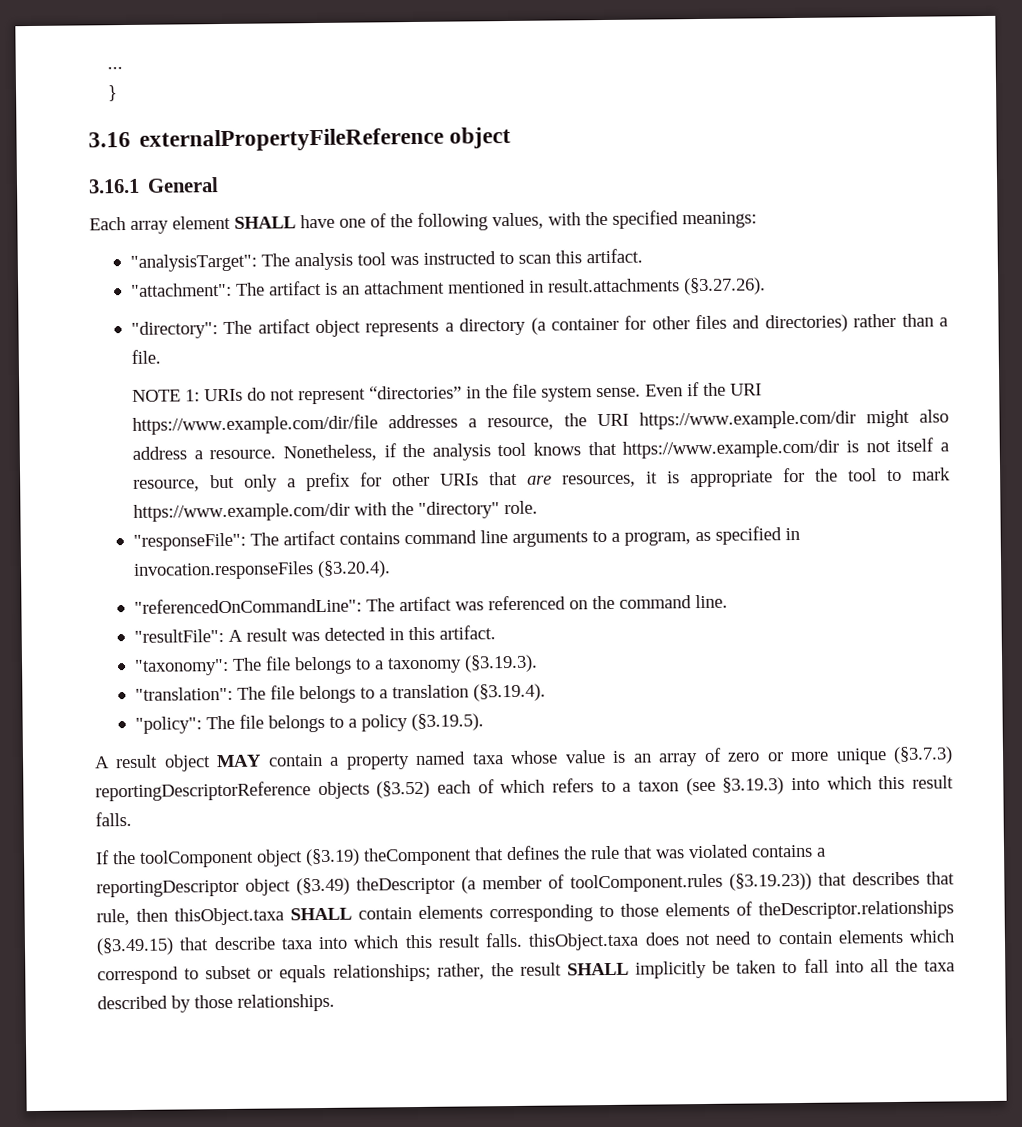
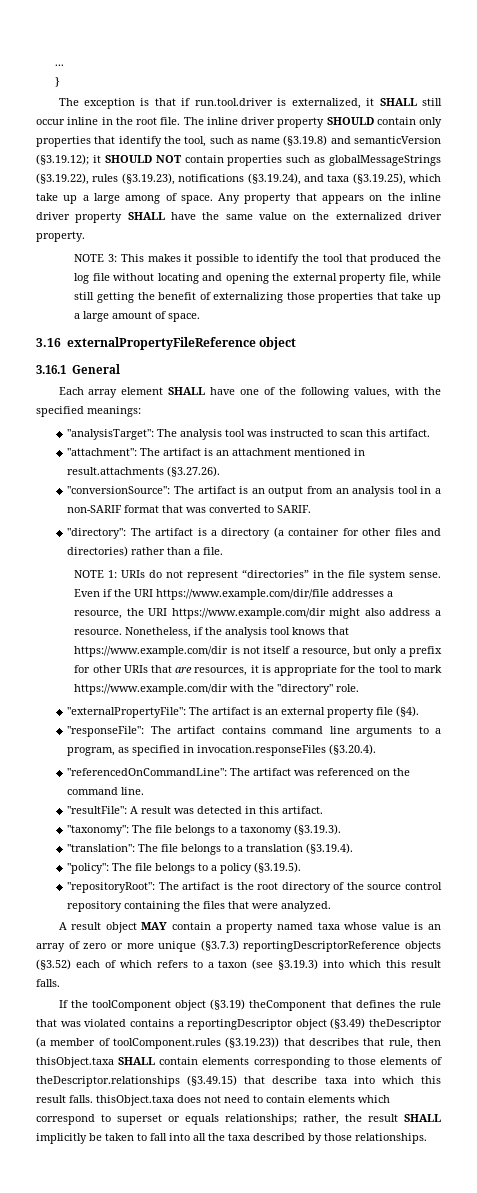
(119, 93) none -> [58,98,442,109] [36,117,442,128] [36,135,442,147] [36,154,441,166] [36,173,441,185] [36,193,442,204] [36,212,443,223] [36,231,85,242] [74,254,442,265] [74,273,441,284] [74,292,441,303] [74,311,201,322] // The exception is that if run.tool.driver is externalized, it SHALL still occur inline in the root file. The inline driver property SHOULD contain only properties that identify the tool, such as name (§3.19.8) and semanticVersion (§3.19.12); it SHOULD NOT contain properties such as globalMessageStrings (§3.19.22), rules (§3.19.23), notifications (§3.19.24), and taxa (§3.19.25), which take up a large among of space. Any property that appears on the inline driver property SHALL have the same value on the externalized driver property. // NOTE 3: This makes it possible to identify the tool that produced the log file without locating and opening the external property file, while still getting the benefit of externalizing those properties that take up a large amount of space.
(766, 286) none -> [67,486,441,497] [67,505,312,513] // "conversionSource": The artifact is an output from an analysis tool in a non-SARIF format that was converted to SARIF.
[314,319,440,338] object represents -> [197,528,207,536] is
(538, 507) none -> [67,706,420,718] // "externalPropertyFile": The artifact is an external property file (§4).
(484, 722) none -> [67,882,443,893] [67,901,332,912] // "repositoryRoot": The artifact is the root directory of the source control repository containing the files that were analyzed.
[205,965,253,980] subset -> [117,1114,162,1125] superset

